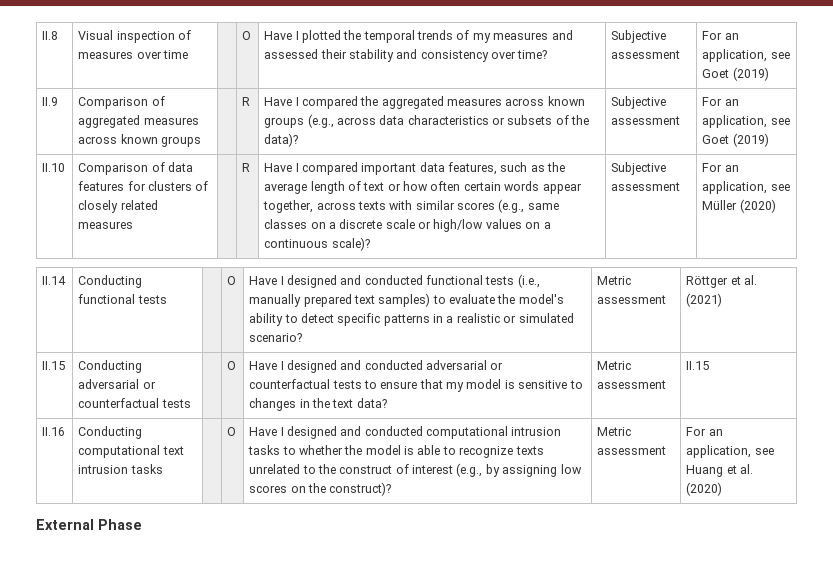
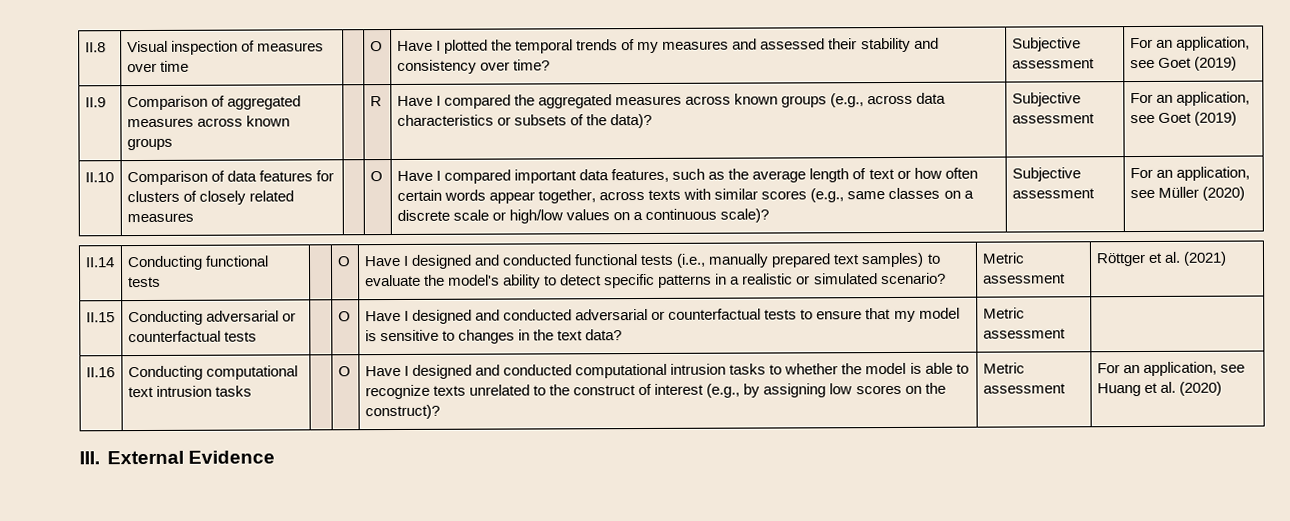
[242,163,251,172] R -> [369,171,383,182] O
[686,361,710,370] II.15 -> (1066, 333) none
[36,519,142,530] External Phase -> [79,450,275,465] III. External Evidence

